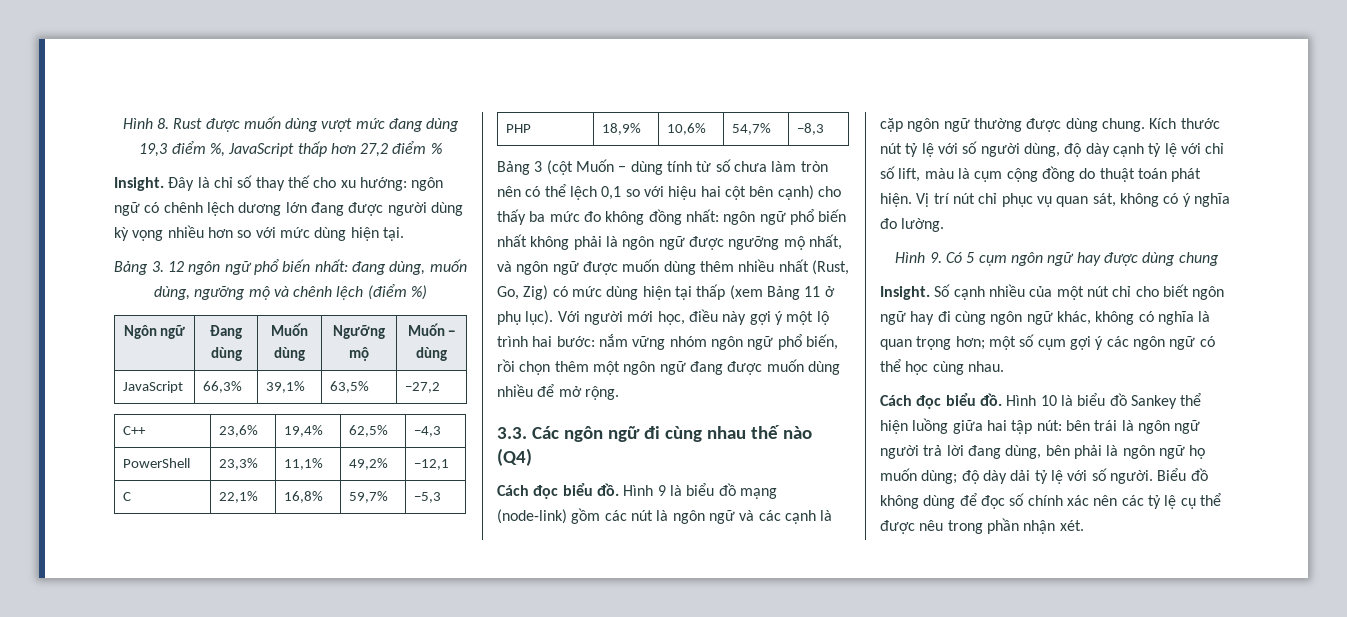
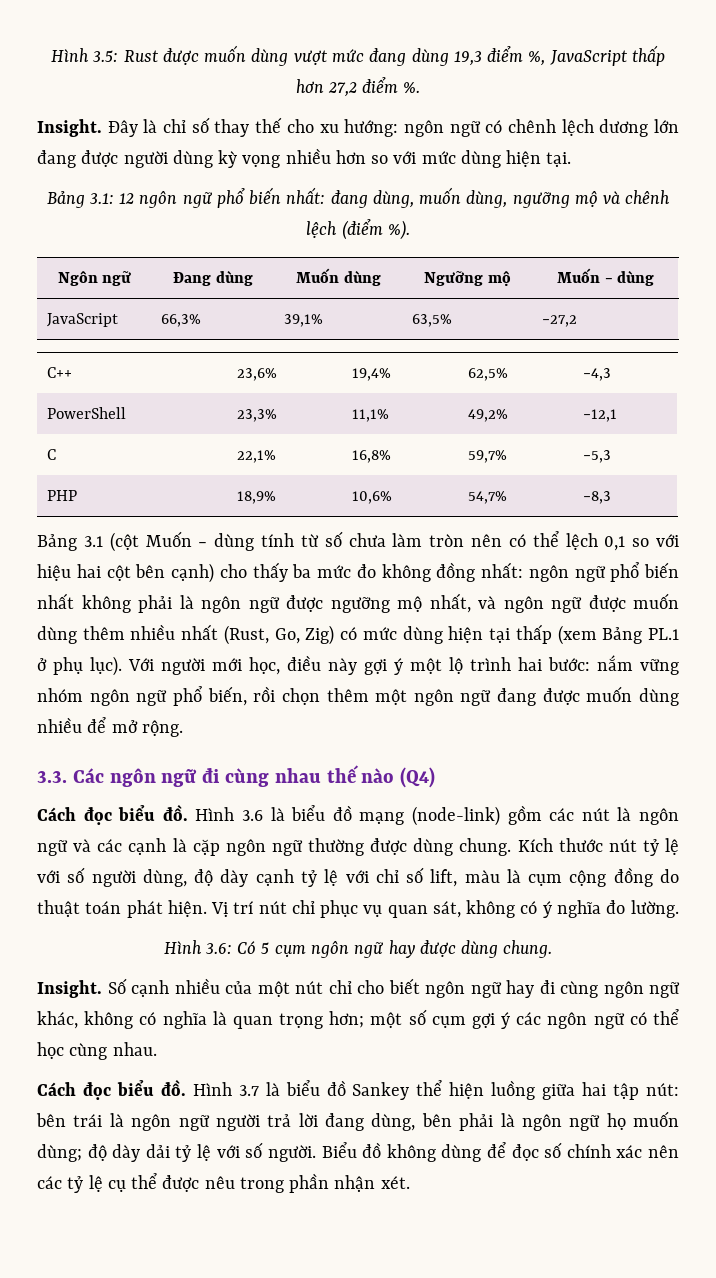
[122,118,169,129] Hình 8. -> [51,48,119,62] Hình 3.5:
[430,143,443,154] % -> [403,82,421,93] %.
[151,261,164,272] 3. -> [89,193,114,204] 3.1:
[411,285,428,300] %) -> [387,220,410,240] %).
[534,161,543,172] 3 -> [83,536,103,547] 3.1
[804,286,821,297] 11 -> [648,628,680,640] PL.1
[657,485,666,496] 9 -> [241,810,263,821] 3.6
[929,252,942,263] 9. -> [205,943,232,954] 3.6:
[1178,252,1219,266] chung -> [503,940,553,958] chung.
[1040,395,1057,406] 10 -> [238,1085,259,1096] 3.7

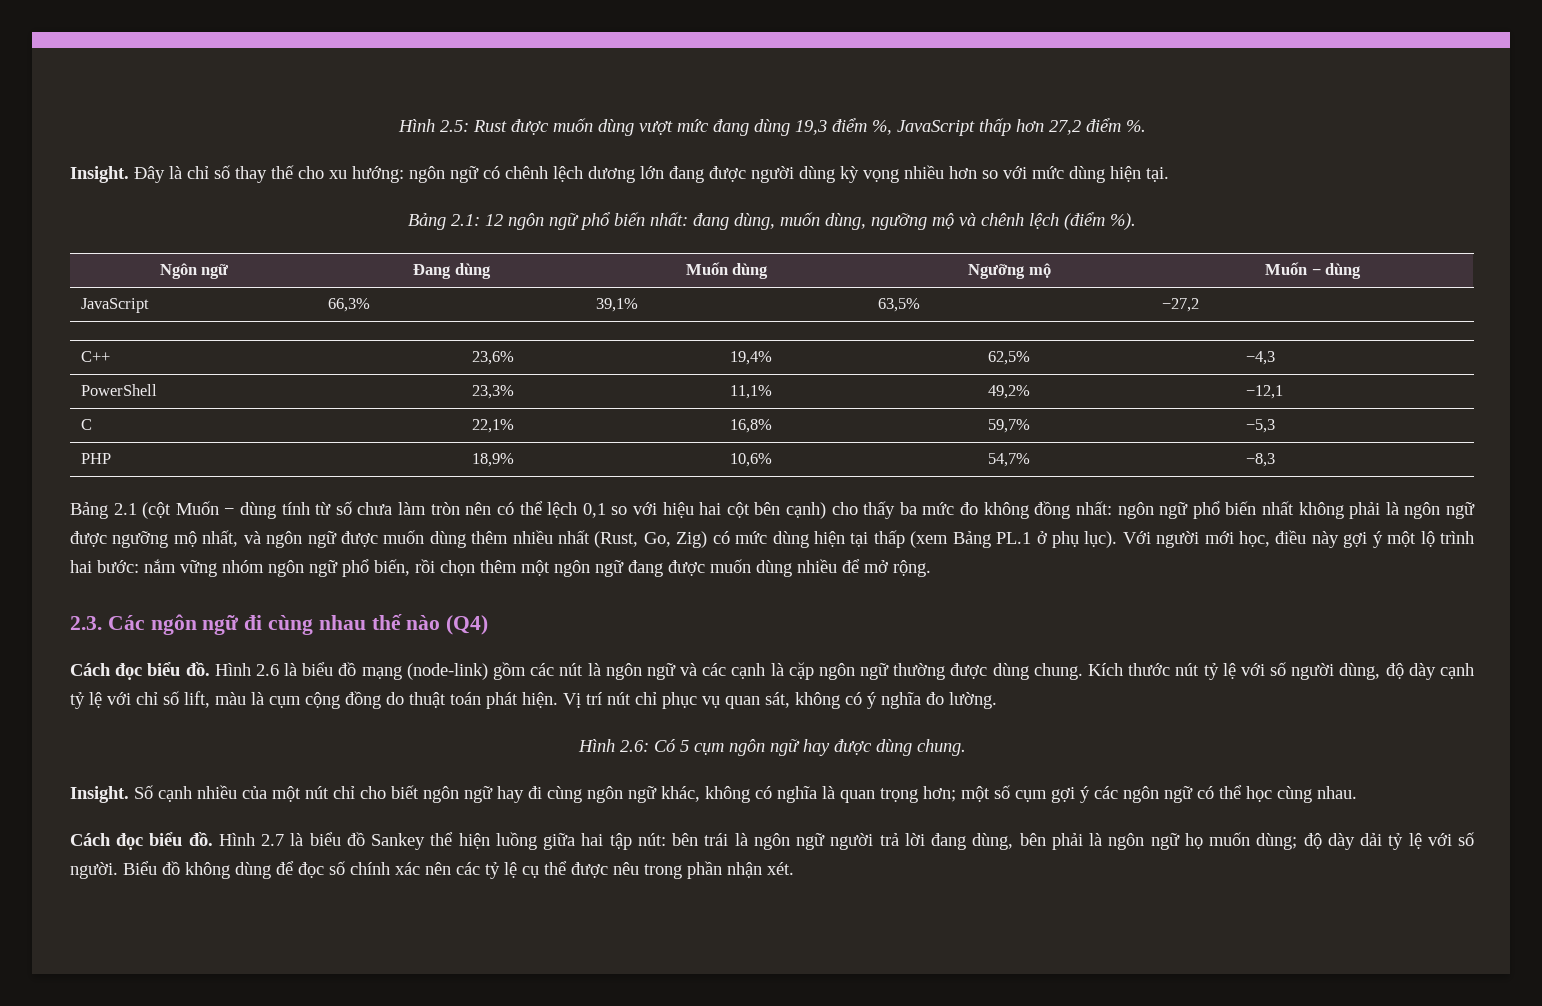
[51,48,119,62] Hình 3.5: -> [397,119,469,132] Hình 2.5:
[89,193,114,204] 3.1: -> [451,214,480,226] 2.1:
[83,536,103,547] 3.1 -> [113,503,137,515] 2.1
[37,771,67,783] 3.3. -> [70,616,102,630] 2.3.
[241,810,263,821] 3.6 -> [255,664,279,676] 2.6
[205,943,232,954] 3.6: -> [619,740,649,752] 2.6:
[238,1085,259,1096] 3.7 -> [261,834,285,846] 2.7

